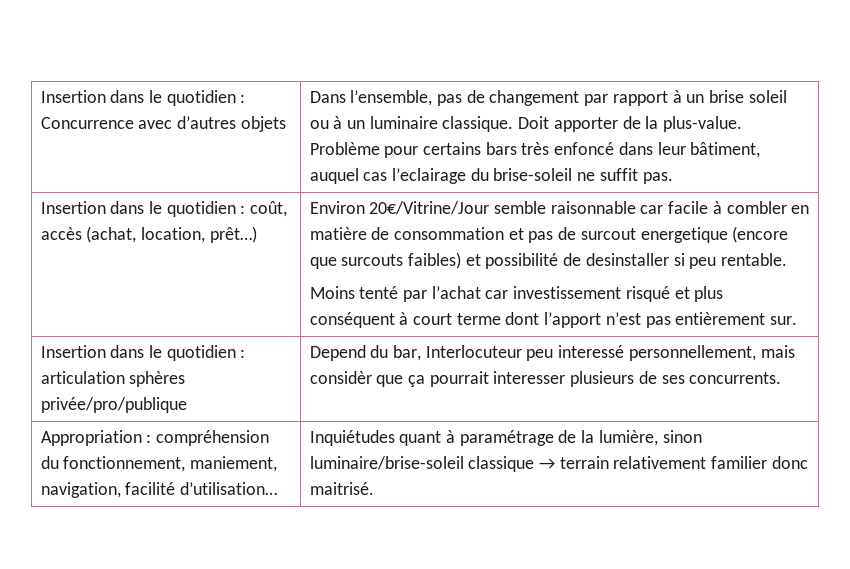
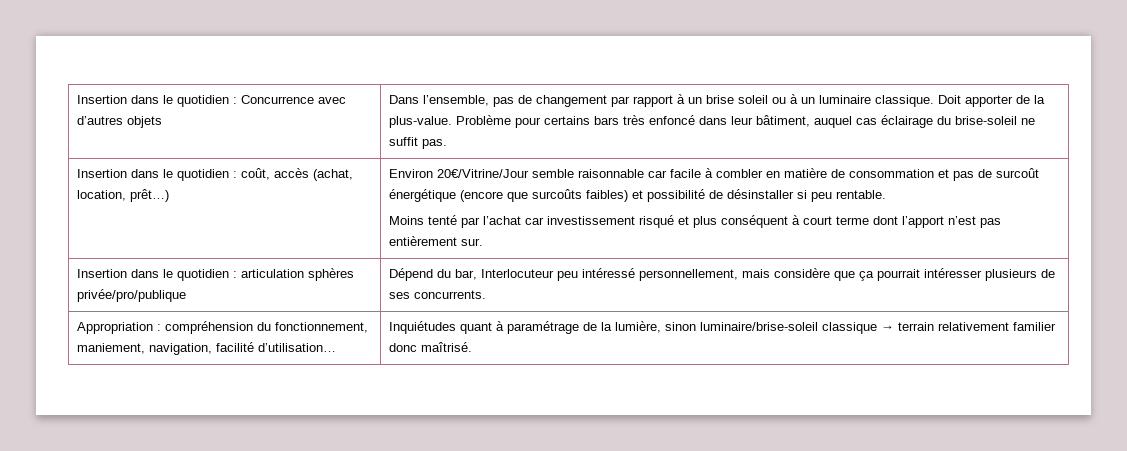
[392,168,467,184] l’eclairage -> [880,115,933,128] éclairage
[580,227,728,243] surcout energetique -> [995,168,1039,178] [388,189,456,202] surcoût énergétique
[341,254,404,266] surcouts -> [531,189,582,199] surcoûts
[585,253,669,266] desinstaller -> [726,189,794,199] désinstaller
[309,345,366,361] Depend -> [388,268,433,281] Dépend
[558,345,625,358] interessé -> [581,268,635,278] intéressé
[309,371,372,384] considèr -> [773,268,830,278] considère
[493,371,566,384] interesser -> [923,268,982,278] intéresser
[309,482,374,495] maitrisé. -> [420,342,472,352] maîtrisé.

